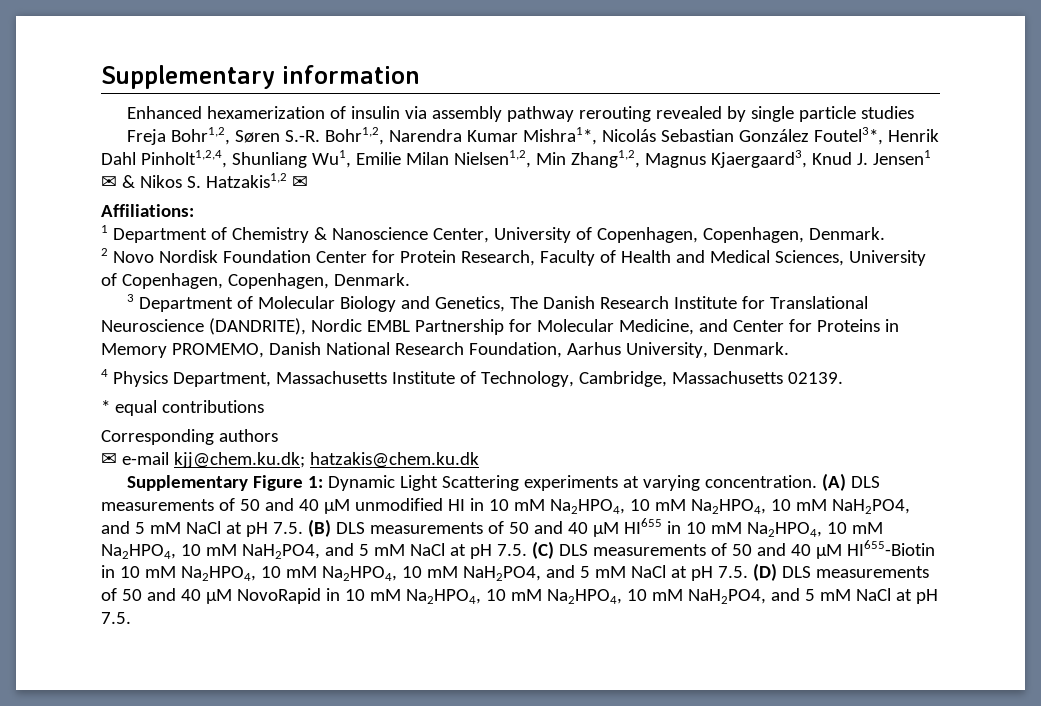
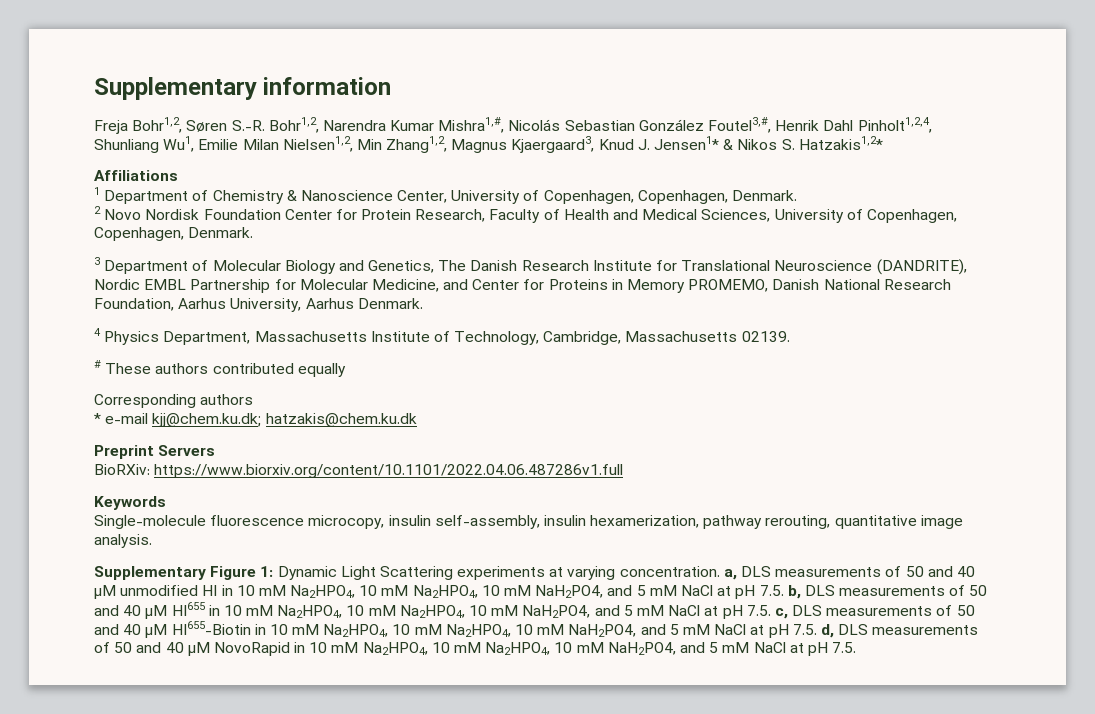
[127,106,915,122] // Enhanced hexamerization of insulin via assembly pathway rerouting revealed by single particle studies -> (392, 86) none
[523,127,598,145] Mishra1*, -> [438,117,505,133] Mishra1,#,
[814,127,884,145] Foutel3*, -> [708,117,772,133] Foutel3,#,
[872,150,931,165] [101,176,117,188] Jensen1 ✉ -> [654,136,720,150] Jensen1*
[205,173,308,188] [101,204,194,217] Hatzakis1,2 ✉ // Affiliations: -> [798,136,883,150] [94,170,178,181] Hatzakis1,2* // Affiliations
(708, 350) none -> [305,298,354,309] Aarhus
[101,400,264,416] * equal contributions -> [94,360,346,377] # These authors contributed equally
[101,453,117,465] ✉ -> [94,413,101,424] *
(479, 460) none -> [94,445,216,459] [94,464,624,478] [94,496,166,510] [94,515,963,529] [94,534,152,548] // Preprint Servers // BioRXiv: https://www.biorxiv.org/content/10.1101/2022.04.06.487286v1.full // Keywords // Single-molecule fluorescence microcopy, insulin self-assembly, insulin hexamerization, pathway rerouting, quantitative image analysis.
[822,473,847,491] (A) -> [723,569,737,580] a,
[307,519,331,537] (B) -> [787,585,801,599] b,
[531,541,554,559] (C) -> [774,608,788,619] c,
[752,563,777,581] (D) -> [820,624,834,638] d,

